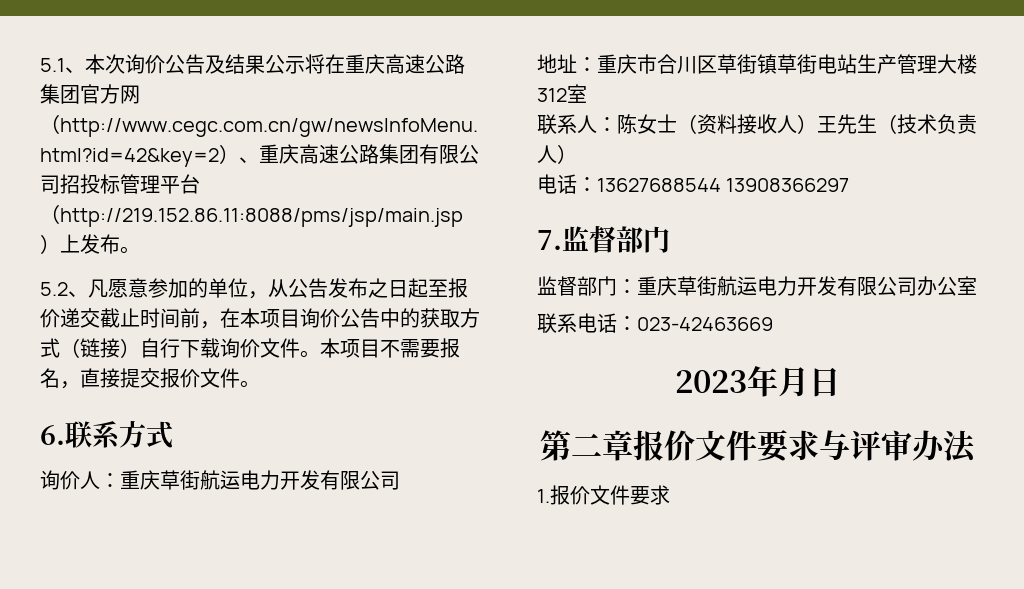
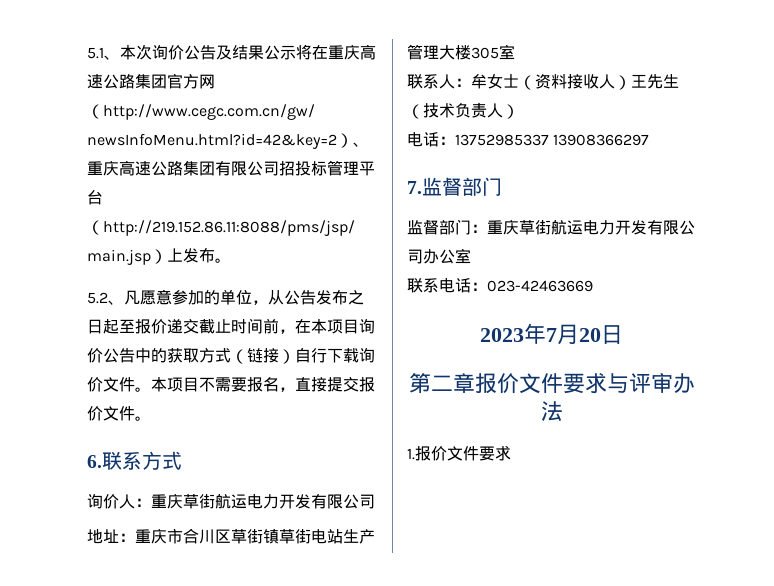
[537,88,567,102] 312 -> [471,47,499,59] 305
[617,114,637,134] 陈 -> [471,74,487,89] 牟
[597,178,721,192] 13627688544 -> [455,134,549,146] 13752985337
[777,367,809,397] 月 -> [546,324,601,345] 7月20

